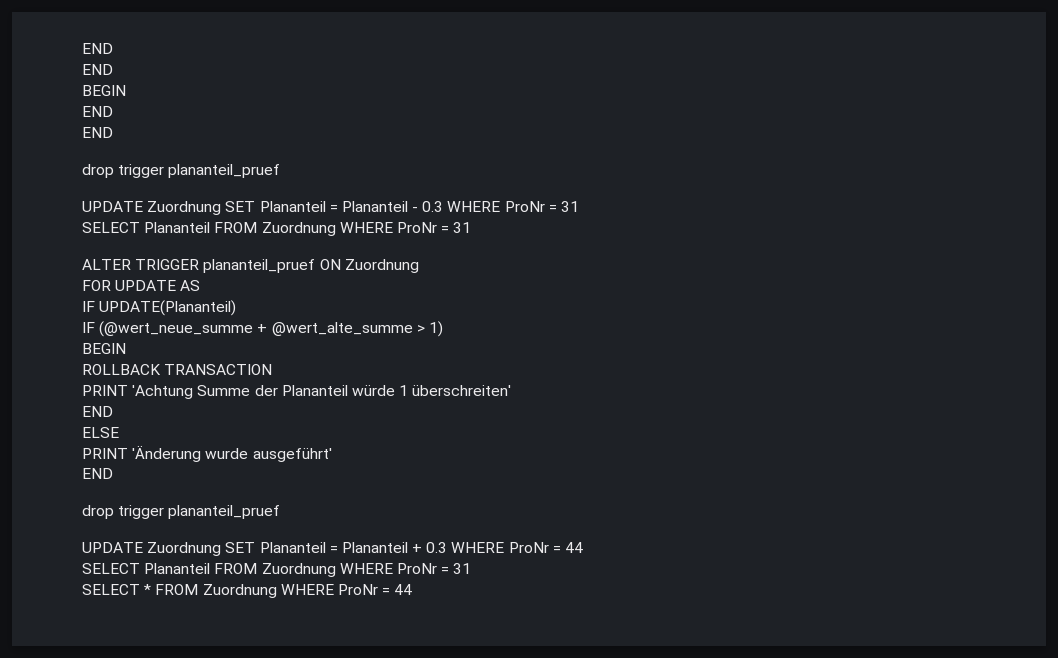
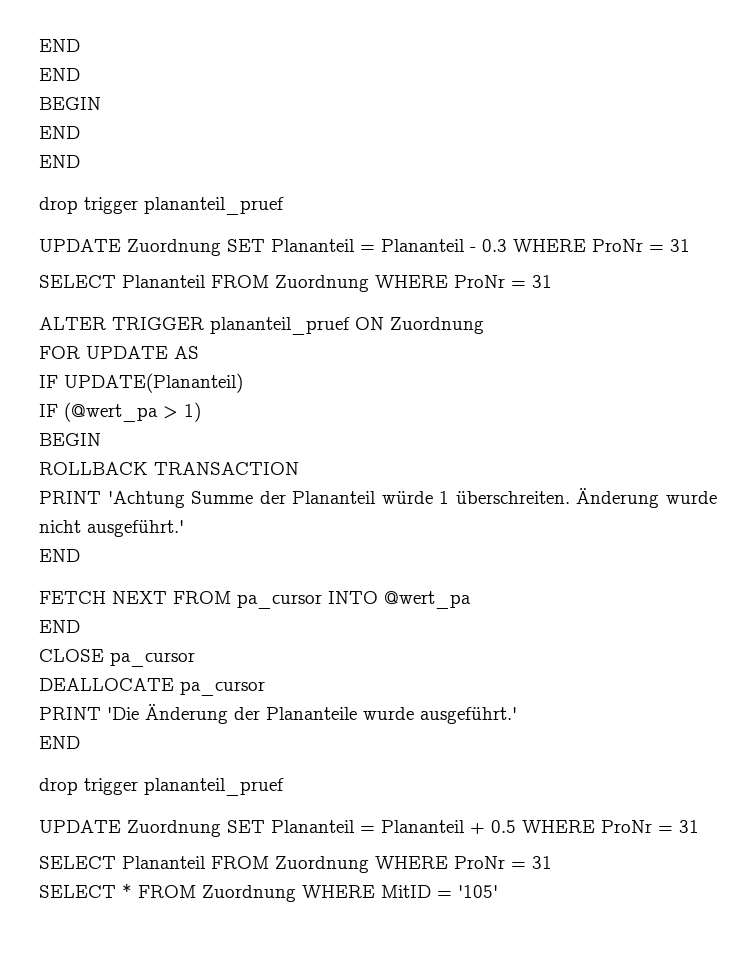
[99,321,413,337] (@wert_neue_summe + @wert_alte_summe -> [64,402,158,422] (@wert_pa
[412,385,512,396] [82,406,113,417] [82,427,119,438] [82,445,332,462] überschreiten' // END // ELSE // PRINT 'Änderung wurde ausgeführt' -> [455,488,717,508] [39,520,184,537] [39,549,80,562] [39,591,471,609] [39,620,80,633] [39,649,195,667] [39,678,265,696] [39,704,517,724] überschreiten. Änderung wurde nicht ausgeführt.' // END // FETCH NEXT FROM pa_cursor INTO @wert_pa // END // CLOSE pa_cursor // DEALLOCATE pa_cursor // PRINT 'Die Änderung der Plananteile wurde ausgeführt.'
[426,542,584,553] 0.3 WHERE ProNr = 44 -> [491,820,699,833] 0.5 WHERE ProNr = 31
[337,584,413,595] ProNr = 44 -> [381,885,498,898] MitID = '105'

